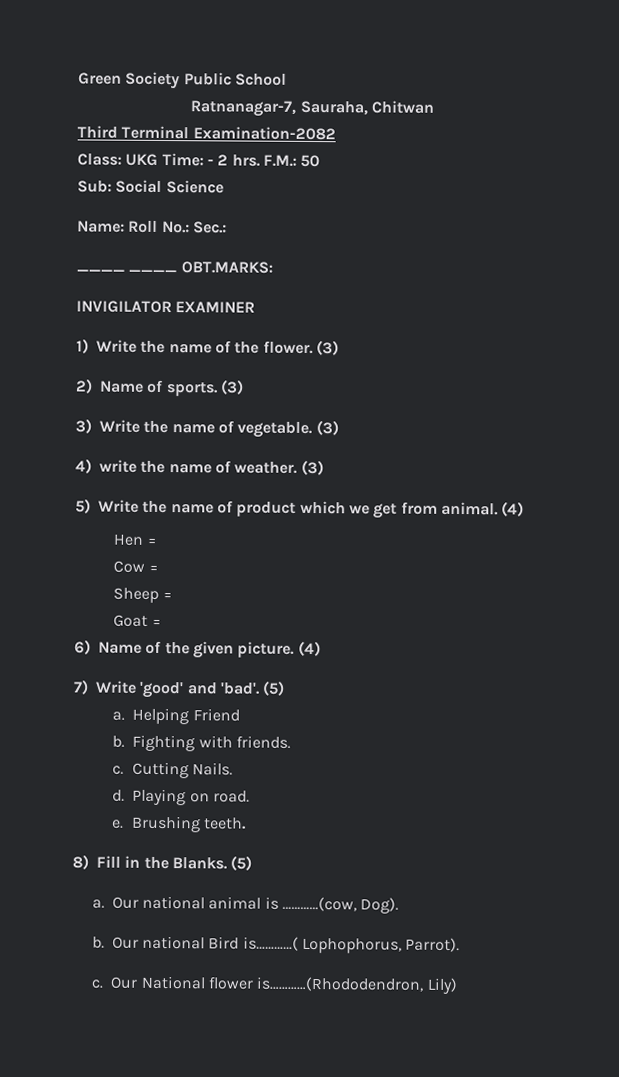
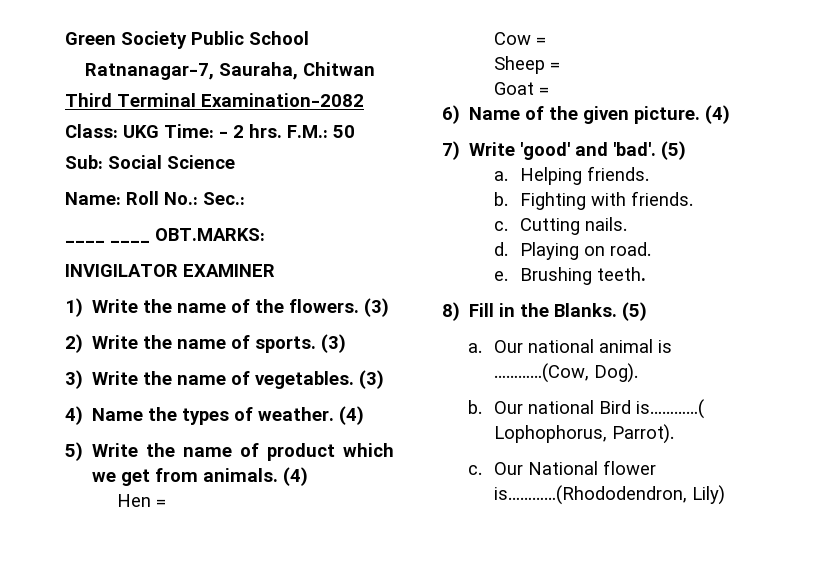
[262,340,314,355] flower. -> [289,299,360,313] flowers.
[99,380,144,393] Name -> [92,335,227,349] Write the name
[237,421,314,439] vegetable. -> [255,371,355,389] vegetables.
[99,459,212,474] write the name -> [92,407,230,425] Name the types
[300,459,324,476] (3) -> [339,406,365,425] (4)
[440,501,499,516] animal. -> [203,468,279,482] animals.
[192,708,240,722] Friend -> [586,166,649,181] friends.
[192,762,234,776] Nails. -> [584,217,627,231] nails.
[281,896,357,912] …………(cow, -> [493,363,589,383] …………(Cow,

